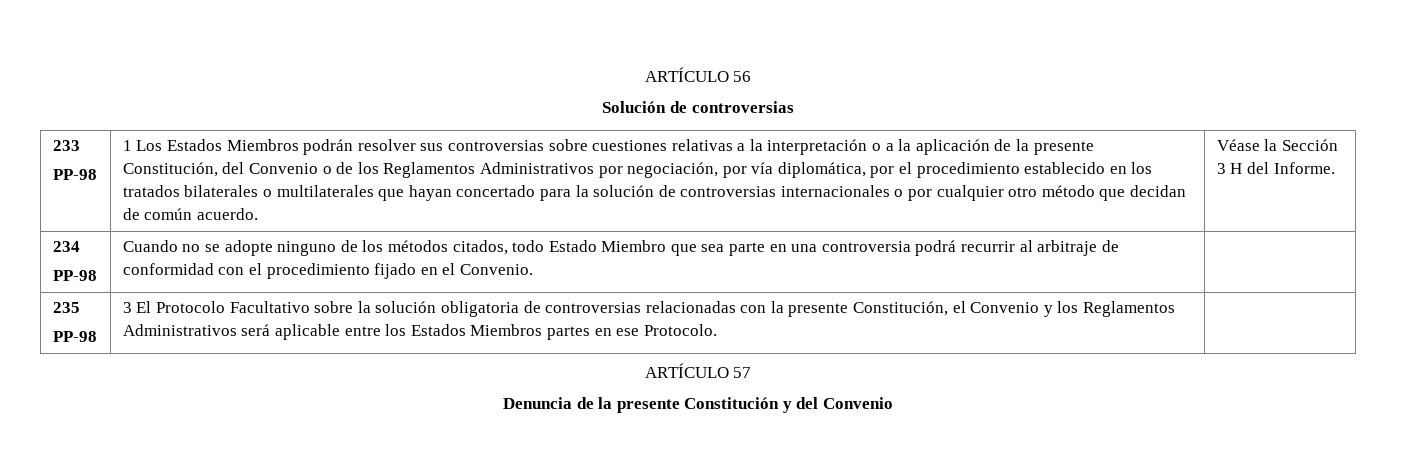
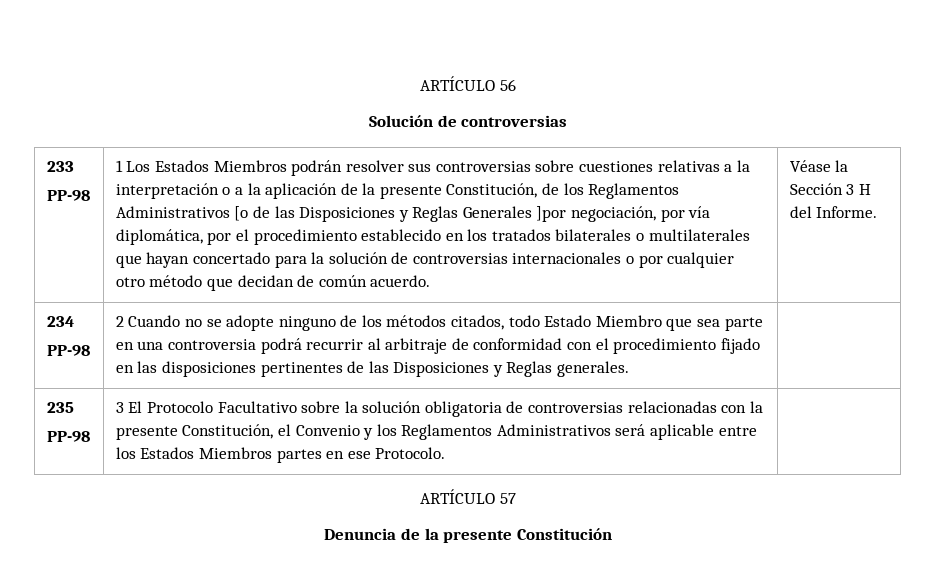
[222,162,332,174] del Convenio o -> (538, 190) none
[598,166,623,178] por -> [234,206,567,222] [o de las Disposiciones y Reglas Generales ]por
(97, 275) none -> [115,316,124,327] 2
[442,263,533,275] el Convenio. -> [137,361,630,377] las disposiciones pertinentes de las Disposiciones y Reglas generales.
[782,397,894,413] y del Convenio -> (612, 534) none

